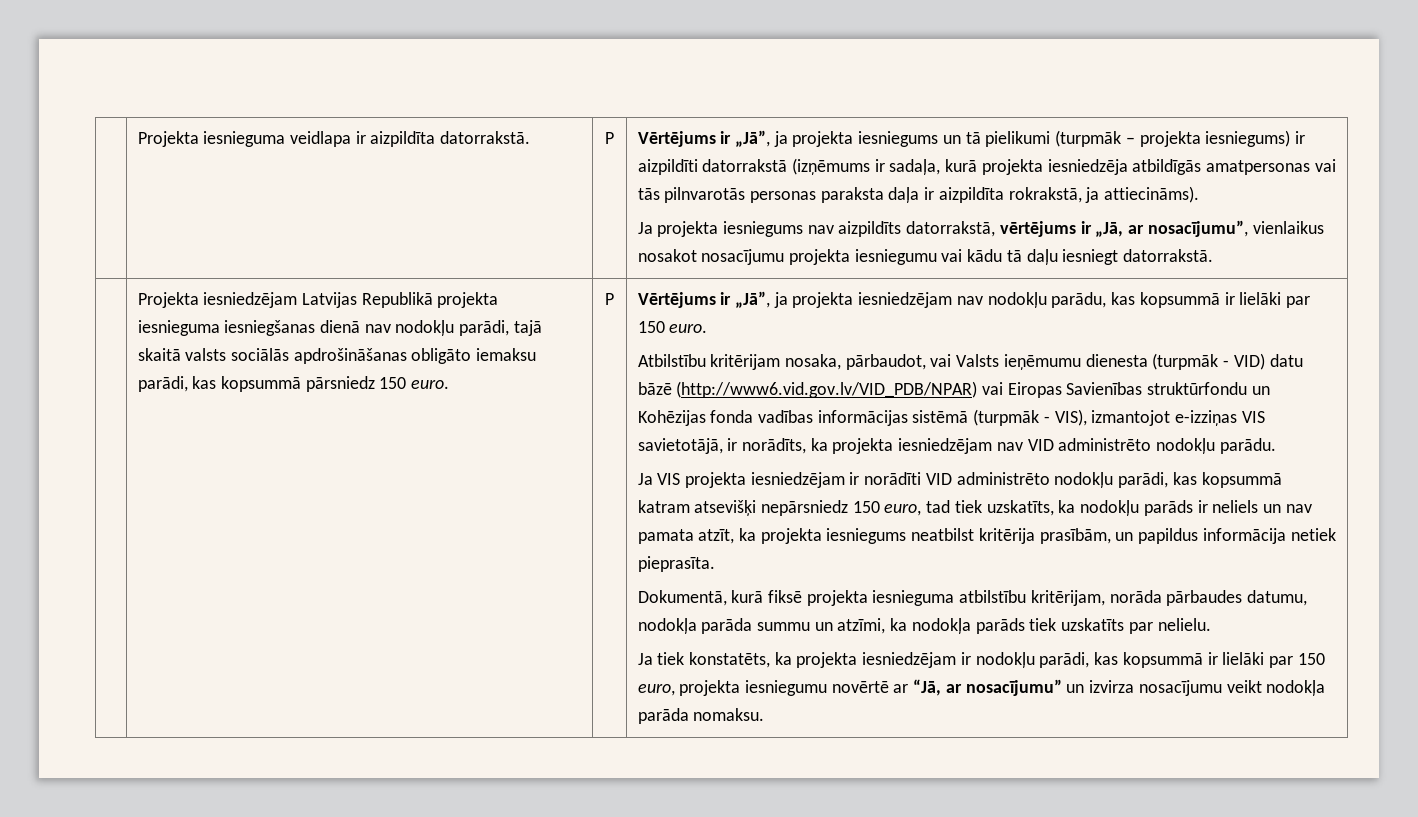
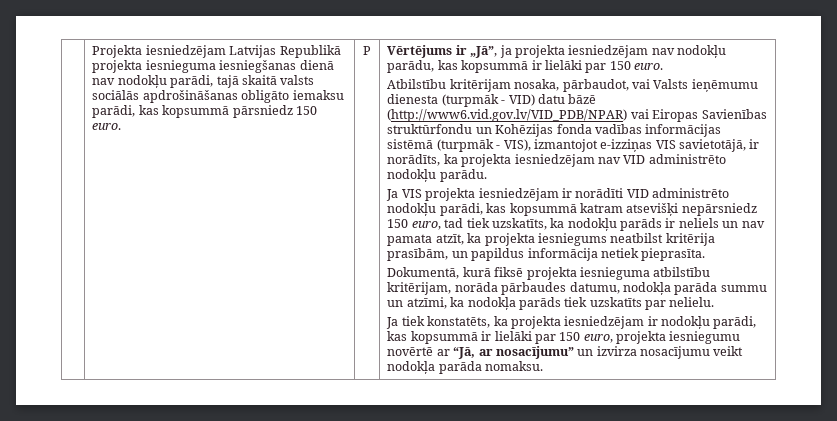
[137,131,531,147] [605,132,614,144] [637,130,1305,147] [637,158,1336,175] [637,186,1200,203] [637,220,1324,237] [637,249,1214,265] | Projekta iesnieguma veidlapa ir aizpildīta datorrakstā. | P | Vērtējums ir „Jā”, ja projekta iesniegums un tā pielikumi (turpmāk – projekta iesniegums) ir aizpildīti datorrakstā (izņēmums ir sadaļa, kurā projekta iesniedzēja atbildīgās amatpersonas vai tās pilnvarotās personas paraksta daļa ir aizpildīta rokrakstā, ja attiecināms). // Ja projekta iesniegums nav aizpildīts datorrakstā, vērtējums ir „Jā, ar nosacījumu”, vienlaikus nosakot nosacījumu projekta iesniegumu vai kādu tā daļu iesniegt datorrakstā. // -> (92, 51) none

